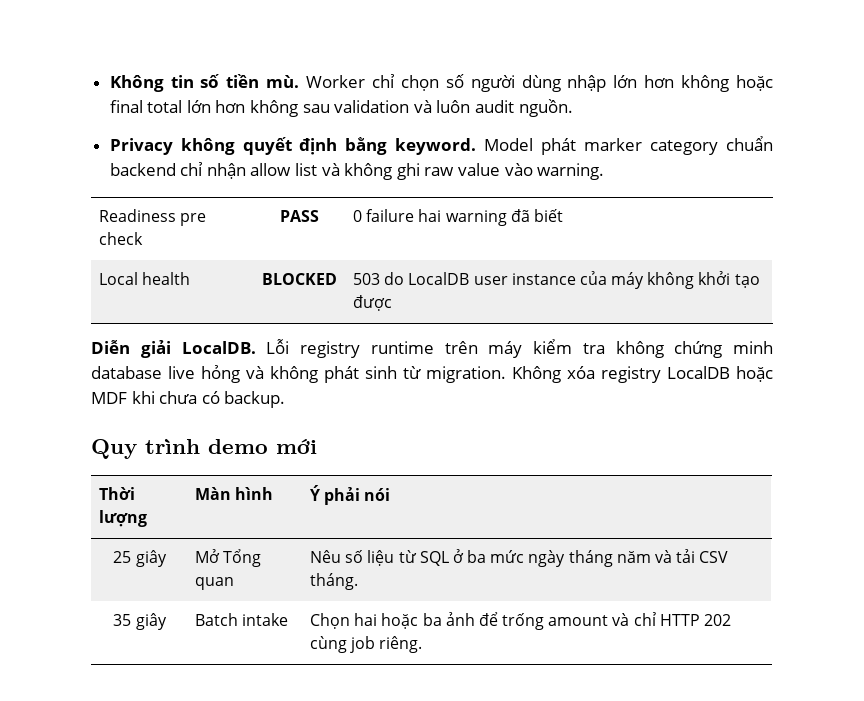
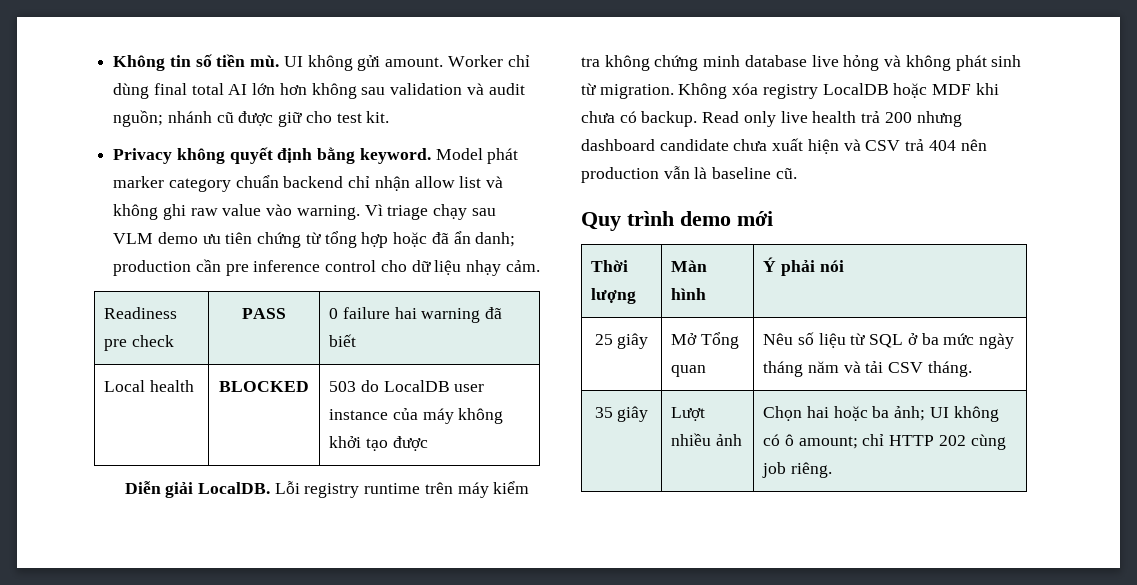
[306,74,773,92] Worker chỉ chọn số người dùng nhập lớn hơn không hoặc -> [283,55,530,71] [113,83,150,99] UI không gửi amount. Worker chỉ dùng
(183, 106) none -> [228,84,248,95] AI
[436,99,573,117] luôn audit nguồn. -> [488,83,525,95] [113,110,390,127] audit nguồn; nhánh cũ được giữ cho test kit.
(605, 171) none -> [364,204,496,220] [113,231,516,248] [113,259,540,276] Vì triage chạy sau VLM demo ưu tiên chứng từ tổng hợp hoặc đã ẩn danh; production cần pre inference control cho dữ liệu nhạy cảm.
(286, 399) none -> [702,111,962,127] [581,138,987,154] [581,166,797,183] Read only live health trả 200 nhưng dashboard candidate chưa xuất hiện và CSV trả 404 nên production vẫn là baseline cũ.
[194,613,289,626] Batch intake -> [671,407,706,421] [671,433,742,446] Lượt nhiều ảnh
[445,612,630,630] ảnh để trống amount và -> [894,406,999,422] [763,434,858,449] ảnh; UI không có ô amount;

